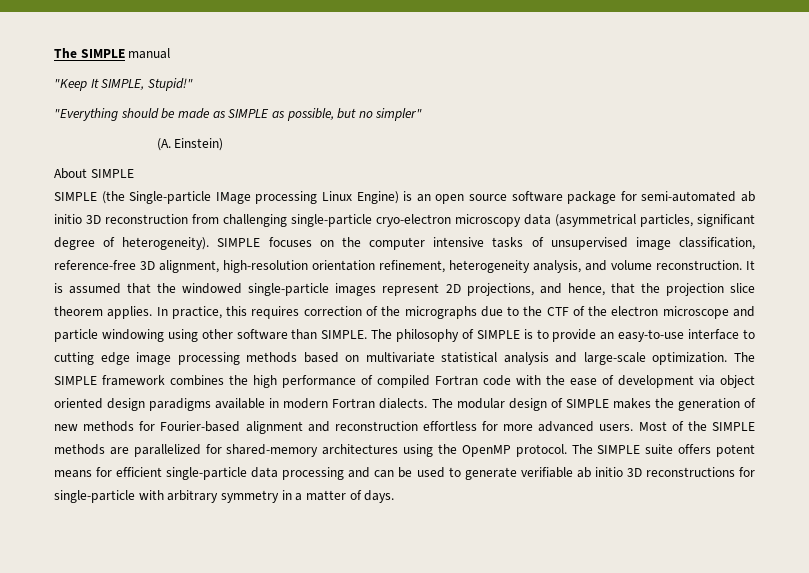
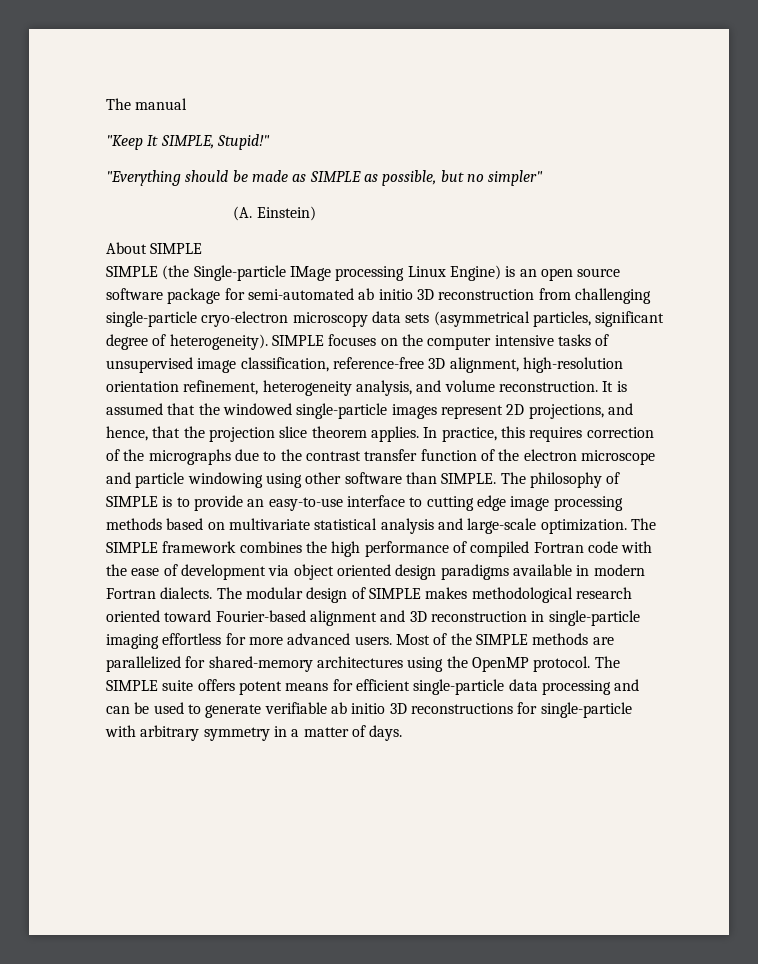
[54,48,125,58] The SIMPLE -> [106,98,131,110] The
(551, 219) none -> [405,313,430,323] sets
[546,307,569,316] CTF -> [305,449,477,461] contrast transfer function
[654,398,756,411] [54,421,418,434] the generation of new methods for Fourier-based alignment and reconstruction -> [471,587,632,603] [106,610,640,626] [106,634,159,649] methodological research oriented toward Fourier-based alignment and 3D reconstruction in single-particle imaging

